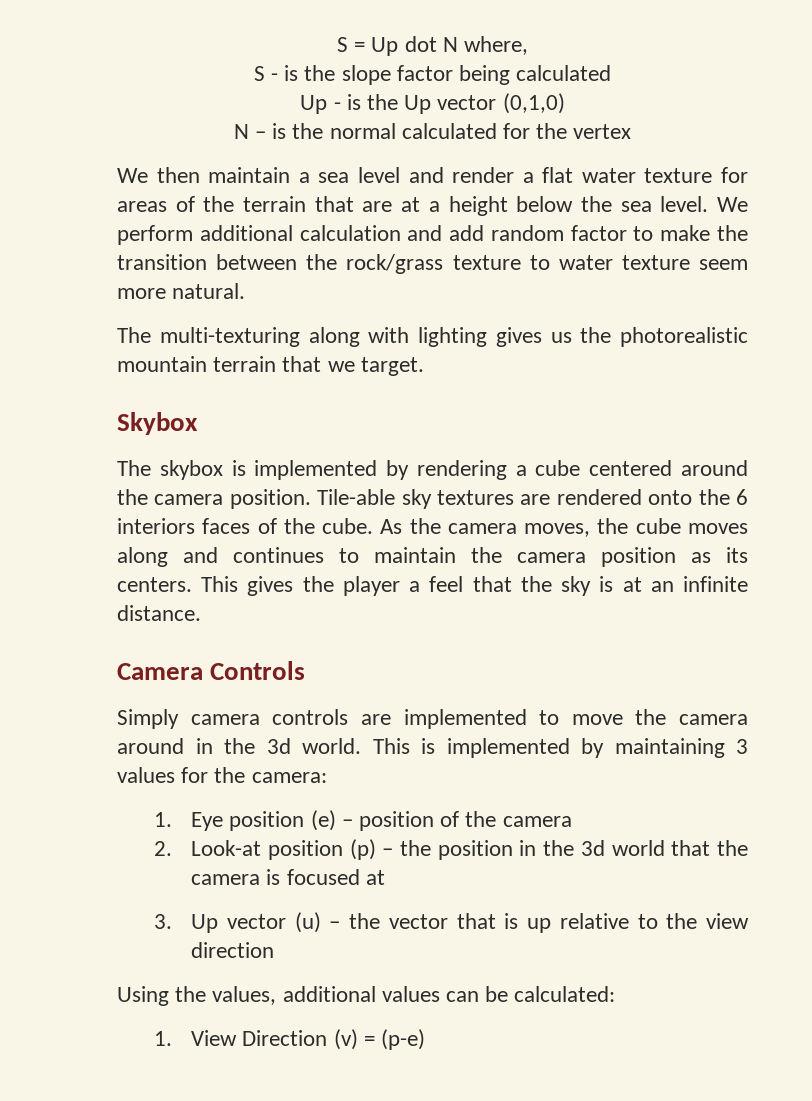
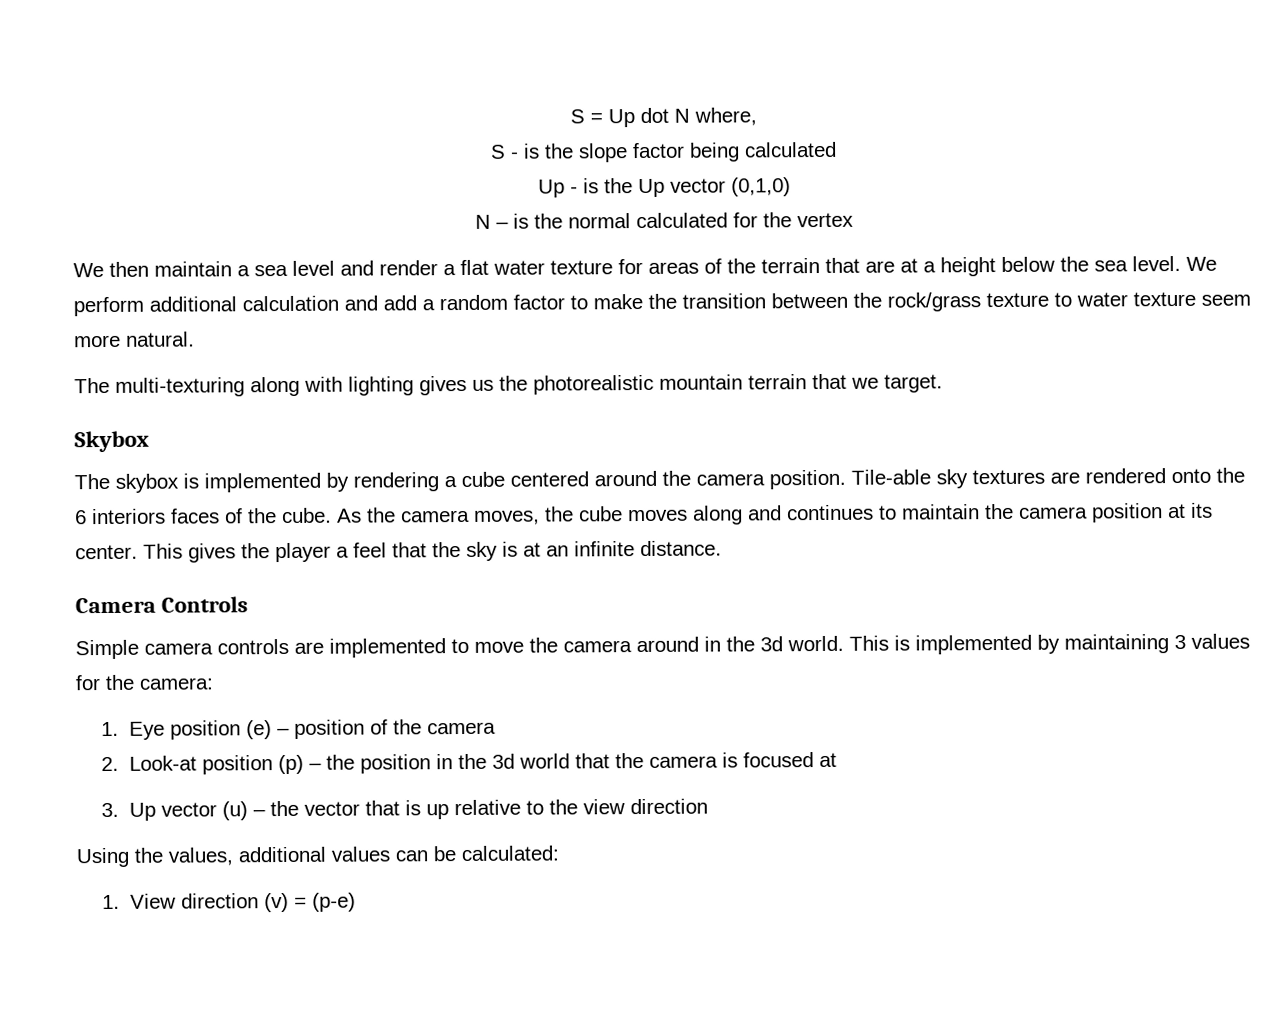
(485, 233) none -> [422,299,435,311] a
[691,547,748,563] [117,577,192,592] as its centers. -> [1167,502,1213,519] [75,544,138,560] at its center.
[117,709,179,729] Simply -> [75,639,139,660] Simple
[242,1030,328,1046] Direction -> [180,893,259,909] direction

